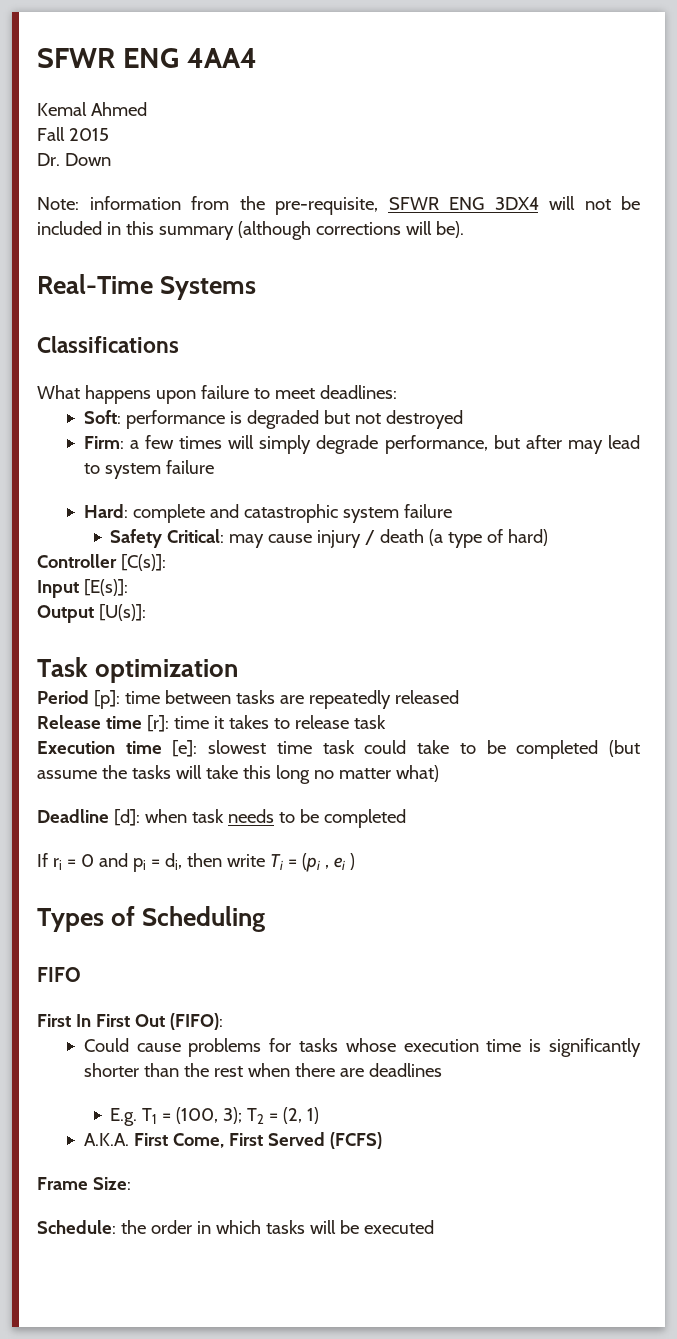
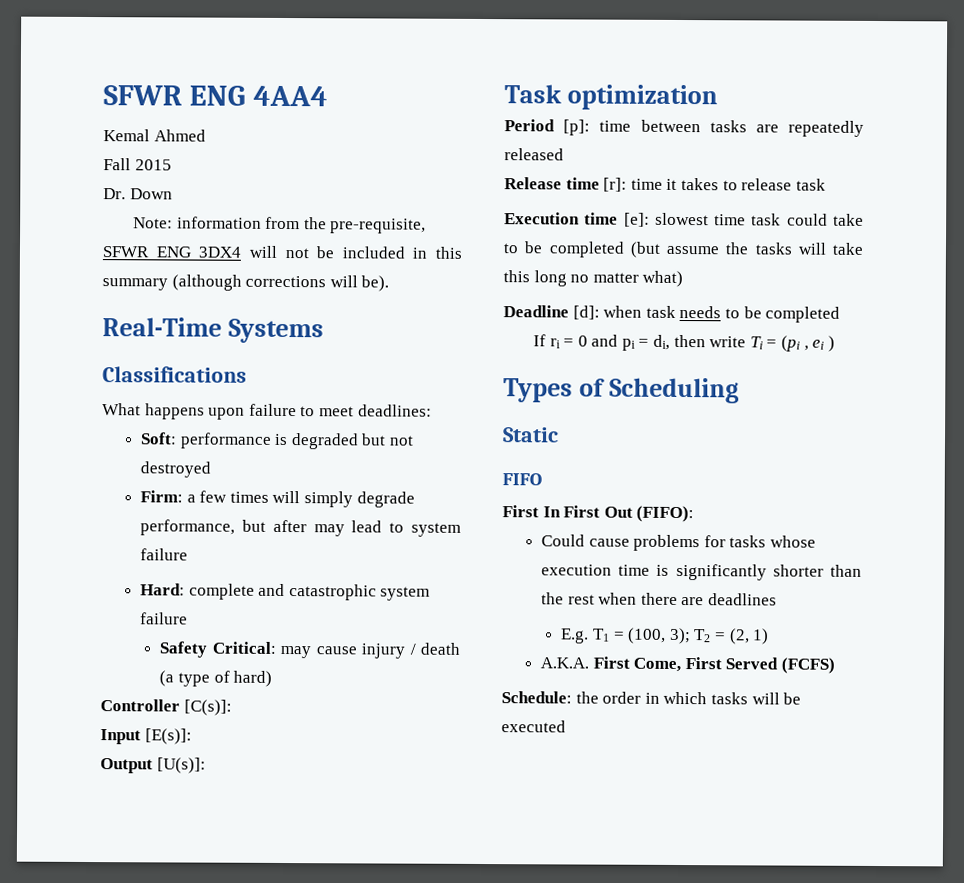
(266, 919) none -> [502,427,559,443] // Static
[37,1177,131,1190] // Frame Size: -> (836, 665) none

